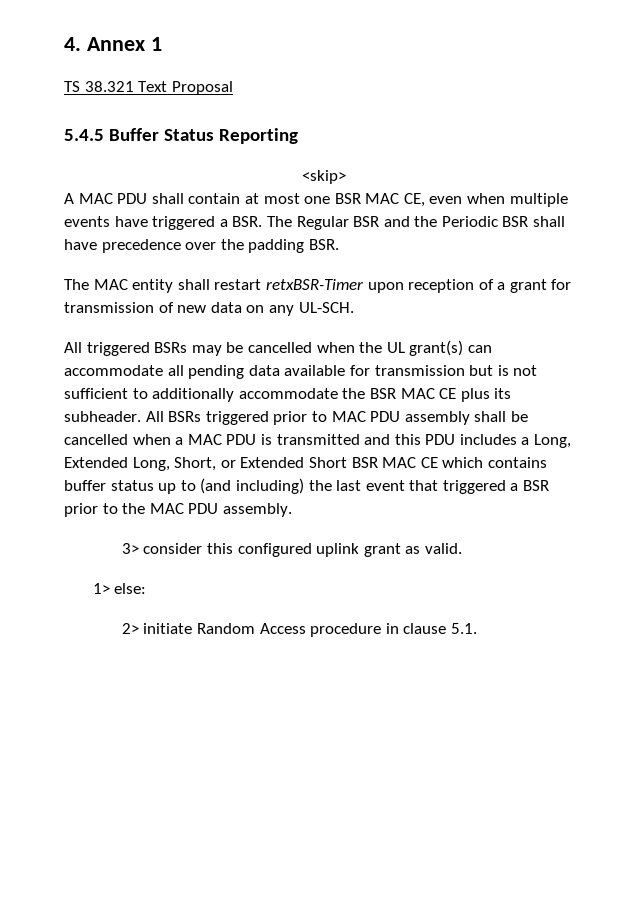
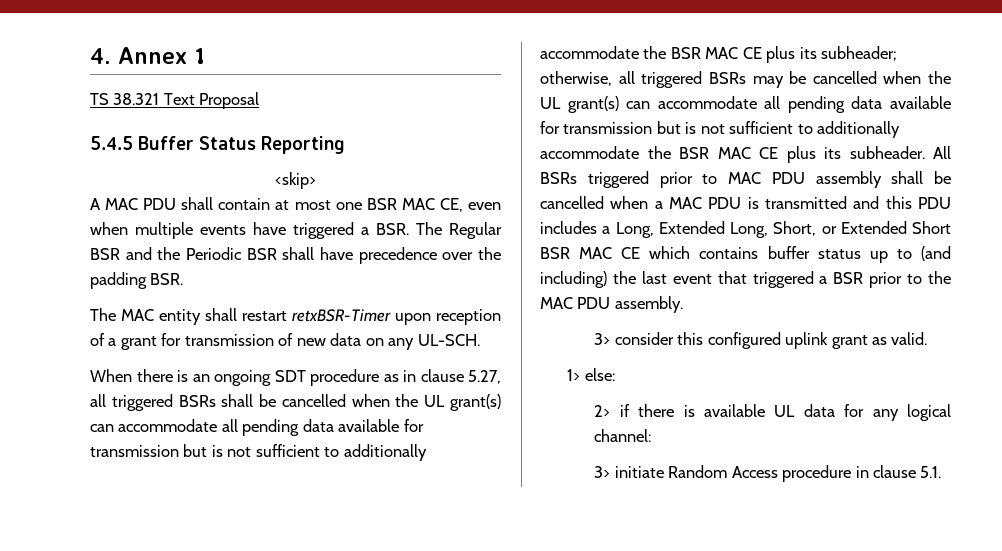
[64,342,82,353] All -> [90,369,501,386] [90,394,501,411] [90,419,424,436] [90,444,427,461] [540,46,898,63] [540,71,635,86] When there is an ongoing SDT procedure as in clause 5.27, all triggered BSRs shall be cancelled when the UL grant(s) can accommodate all pending data available for transmission but is not sufficient to additionally accommodate the BSR MAC CE plus its subheader; otherwise, all
(139, 628) none -> [619,404,951,421] [594,429,652,442] [594,466,611,478] if there is available UL data for any logical channel: // 3>

